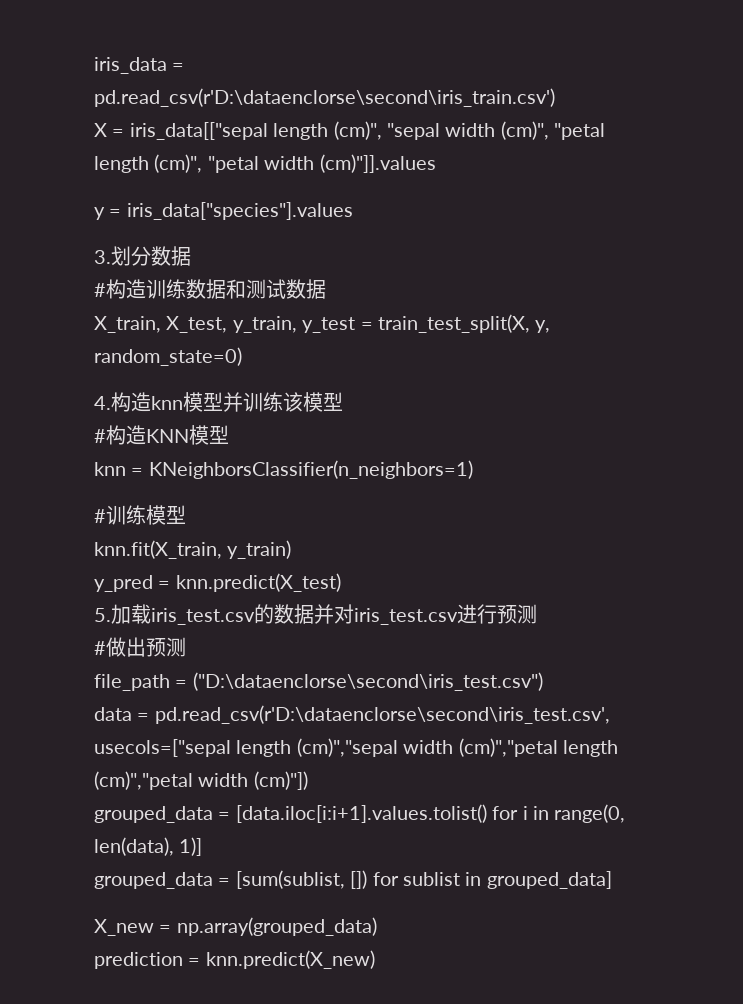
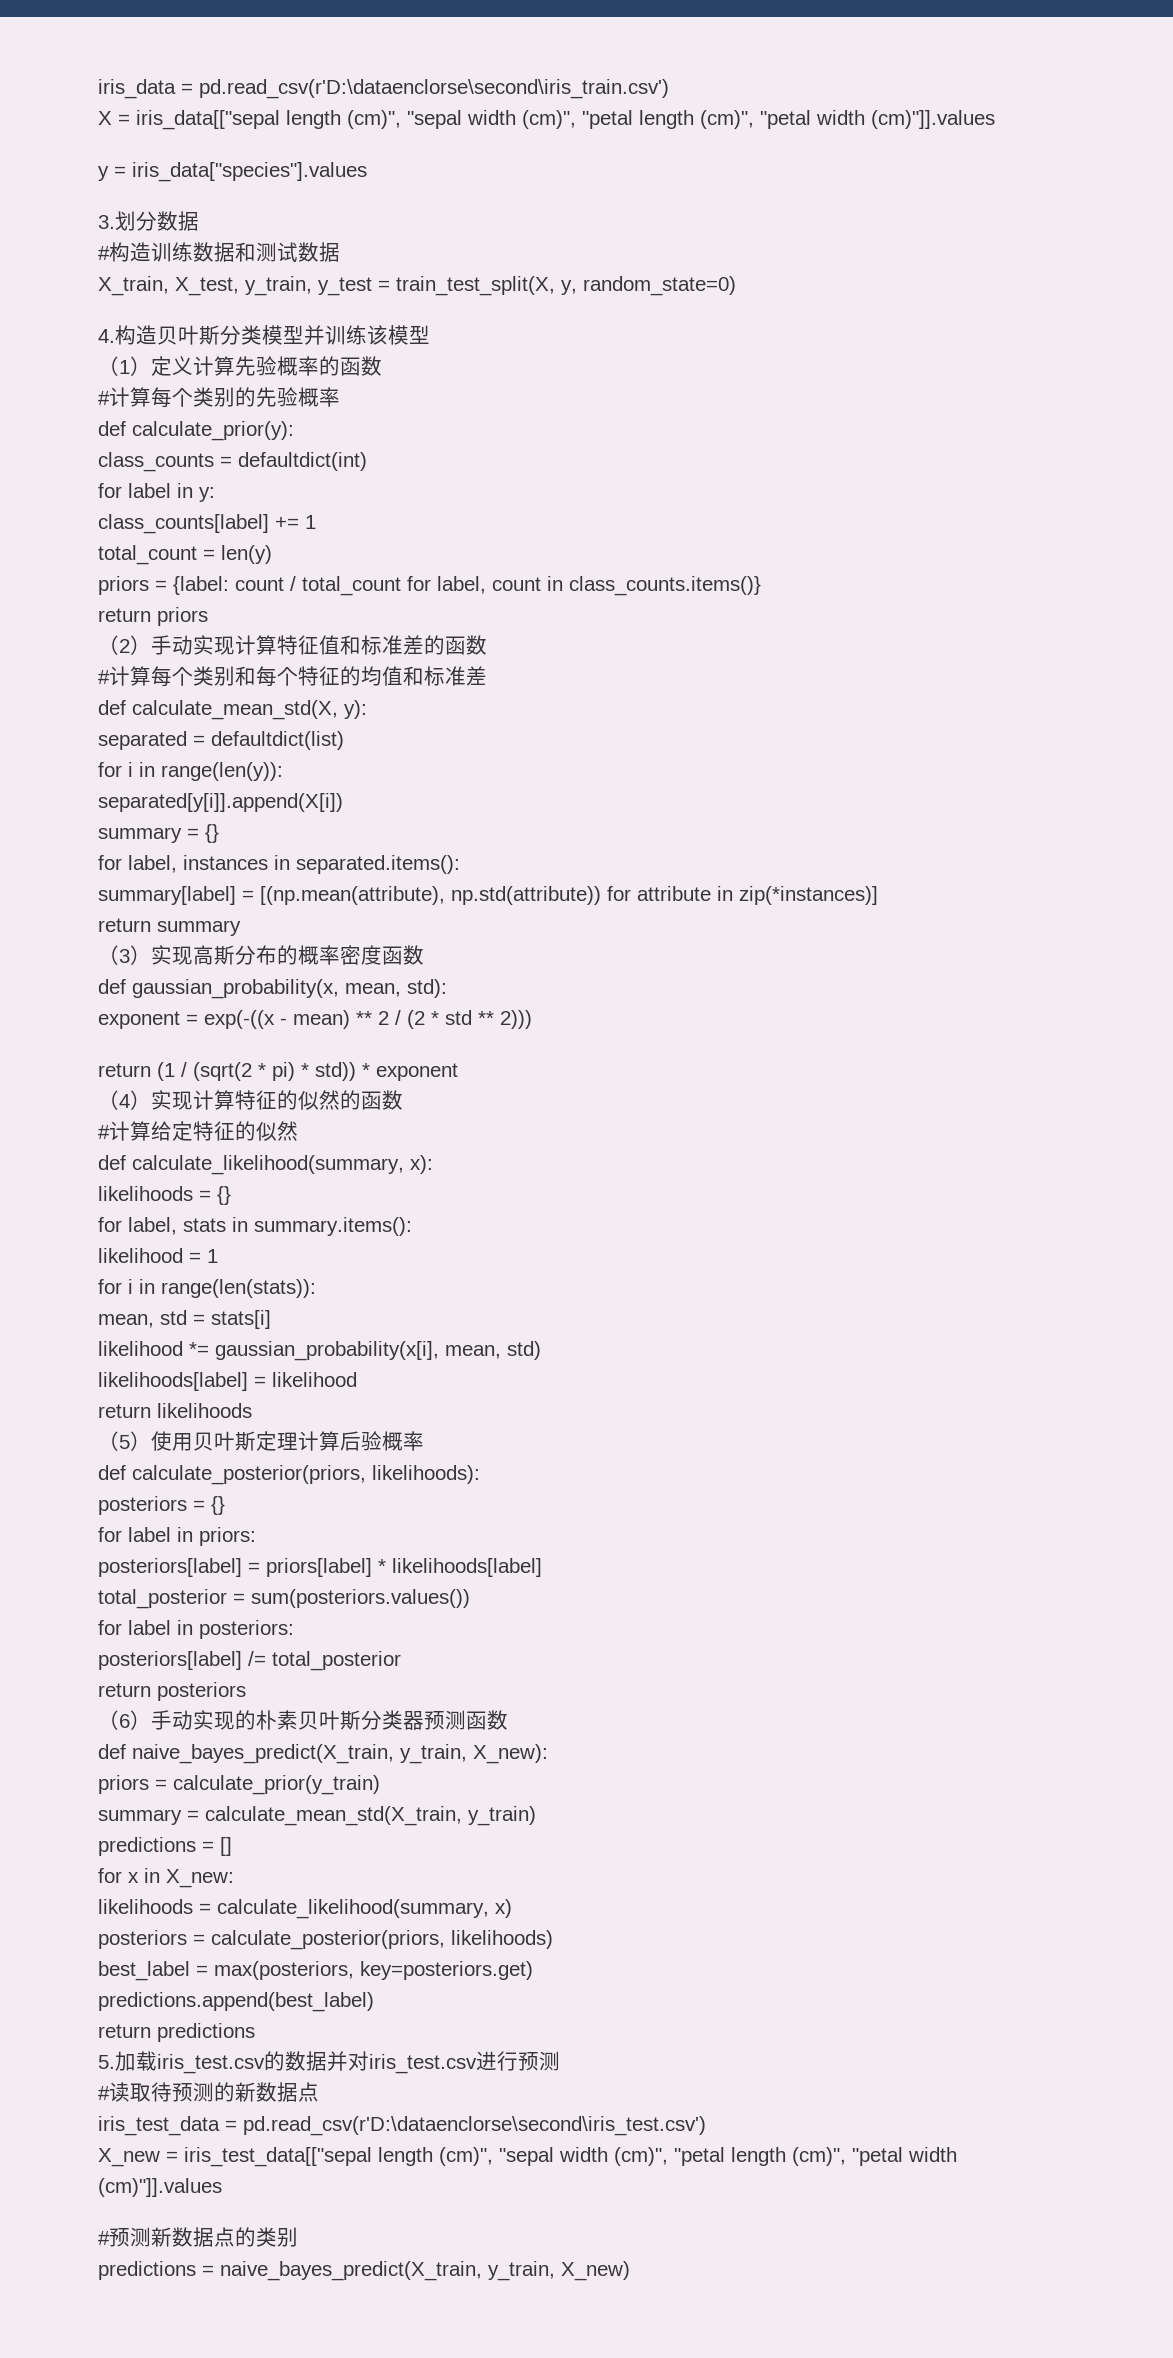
[151,396,183,410] knn -> [157,325,262,345] 贝叶斯分类
[94,425,229,445] [94,460,473,479] [94,505,186,525] [94,540,292,559] [94,573,341,592] #构造KNN模型 // knn = KNeighborsClassifier(n_neighbors=1) // #训练模型 // knn.fit(X_train, y_train) // y_pred = knn.predict(X_test) -> [98,356,382,376] [98,387,340,408] [98,421,294,441] [98,452,367,472] [98,483,215,502] [98,514,316,534] [98,545,272,565] [98,576,761,596] [98,607,208,626] [98,635,487,655] [98,666,487,687] [98,700,367,720] [98,731,344,750] [98,762,283,781] [98,793,343,812] [98,824,219,843] [98,855,460,874] [98,886,878,905] [98,918,241,936] [98,945,424,965] [98,979,447,999] [98,1010,532,1029] [98,1062,458,1081] [98,1090,403,1110] [98,1121,298,1141] [98,1155,433,1175] [98,1186,231,1205] [98,1217,412,1236] [98,1248,218,1263] [98,1279,316,1298] [98,1310,271,1329] [98,1341,541,1361] [98,1372,357,1391] [98,1403,252,1418] [98,1431,424,1451] [98,1465,480,1485] [98,1496,225,1515] [98,1527,256,1546] [98,1558,542,1577] [98,1589,470,1609] [98,1620,294,1639] [98,1651,401,1671] [98,1682,246,1701] [98,1710,508,1730] [98,1744,548,1764] [98,1775,380,1795] [98,1806,536,1826] [98,1837,232,1856] [98,1868,234,1888] [98,1899,512,1919] [98,1930,553,1950] [98,1961,533,1981] [98,1992,374,2012] [98,2023,255,2042] （1）定义计算先验概率的函数 // #计算每个类别的先验概率 // def calculate_prior(y): // class_counts = defaultdict(int) // for label in y: // class_counts[label] += 1 // total_count = len(y) // priors = {label: count / total_count for label, count in class_counts.items()} // return priors // （2）手动实现计算特征值和标准差的函数 // #计算每个类别和每个特征的均值和标准差 // def calculate_mean_std(X, y): // separated = defaultdict(list) // for i in range(len(y)): // separated[y[i]].append(X[i]) // summary = {} // for label, instances in separated.items(): // summary[label] = [(np.mean(attribute), np.std(attribute)) for attribute in zip(*instances)] // return summary // （3）实现高斯分布的概率密度函数 // def gaussian_probability(x, mean, std): // exponent = exp(-((x - mean) ** 2 / (2 * std ** 2))) // return (1 / (sqrt(2 * pi) * std)) * exponent // （4）实现计算特征的似然的函数 // #计算给定特征的似然 // def calculate_likelihood(summary, x): // likelihoods = {} // for label, stats in summary.items(): // likelihood = 1 // for i in range(len(stats)): // mean, std = stats[i] // likelihood *= gaussian_probability(x[i], mean, std) // likelihoods[label] = likelihood // return likelihoods // （5）使用贝叶斯定理计算后验概率 // def calculate_posterior(priors, likelihoods): // posteriors = {} // for label in priors: // posteriors[label] = priors[label] * likelihoods[label] // total_posterior = sum(posteriors.values()) // for label in posteriors: // posteriors[label] /= total_posterior // return posteriors // （6）手动实现的朴素贝叶斯分类器预测函数 // def naive_bayes_predict(X_train, y_train, X_new): // priors = calculate_prior(y_train) // summary = calculate_mean_std(X_train, y_train) // predictions = [] // for x in X_new: // likelihoods = calculate_likelihood(summary, x) // posteriors = calculate_posterior(priors, likelihoods) // best_label = max(posteriors, key=posteriors.get) // predictions.append(best_label) // return predictions
[106,637,186,657] [94,672,543,691] [94,705,610,724] [94,738,618,757] [94,771,308,790] [94,804,626,823] [94,837,203,856] [94,870,612,889] [94,917,377,936] [94,950,375,969] 做出预测 // file_path = ("D:\dataenclorse\second\iris_test.csv") // data = pd.read_csv(r'D:\dataenclorse\second\iris_test.csv', usecols=["sepal length (cm)","sepal width (cm)","petal length (cm)","petal width (cm)"]) // grouped_data = [data.iloc[i:i+1].values.tolist() for i in range(0, len(data), 1)] // grouped_data = [sum(sublist, []) for sublist in grouped_data] // X_new = np.array(grouped_data) // prediction = knn.predict(X_new) -> [109,2082,319,2102] [98,2116,706,2136] [98,2147,957,2167] [98,2178,222,2197] [98,2227,298,2247] [98,2261,630,2281] 读取待预测的新数据点 // iris_test_data = pd.read_csv(r'D:\dataenclorse\second\iris_test.csv') // X_new = iris_test_data[["sepal length (cm)", "sepal width (cm)", "petal length (cm)", "petal width (cm)"]].values // #预测新数据点的类别 // predictions = naive_bayes_predict(X_train, y_train, X_new)

